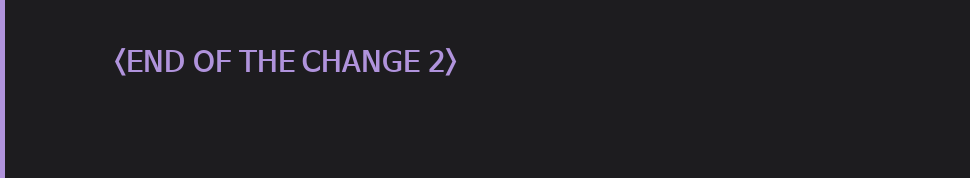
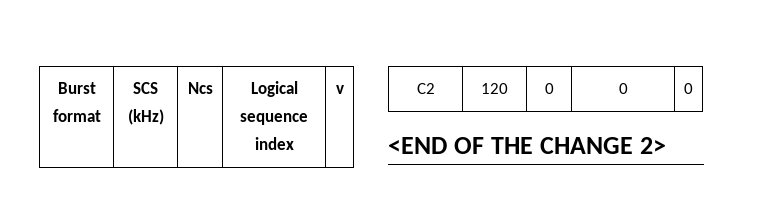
(113, 62) none -> [57,82,96,94] [52,109,101,122] [133,82,158,94] [127,109,164,125] [187,82,213,94] [250,81,298,97] [240,113,308,125] [254,137,294,150] [335,85,344,94] [416,83,435,94] [481,83,508,94] [544,83,554,94] [618,83,628,94] [684,83,693,94] Burst format | SCS (kHz) | Ncs | Logical sequence index | v // C2 | 120 | 0 | 0 | 0 //

